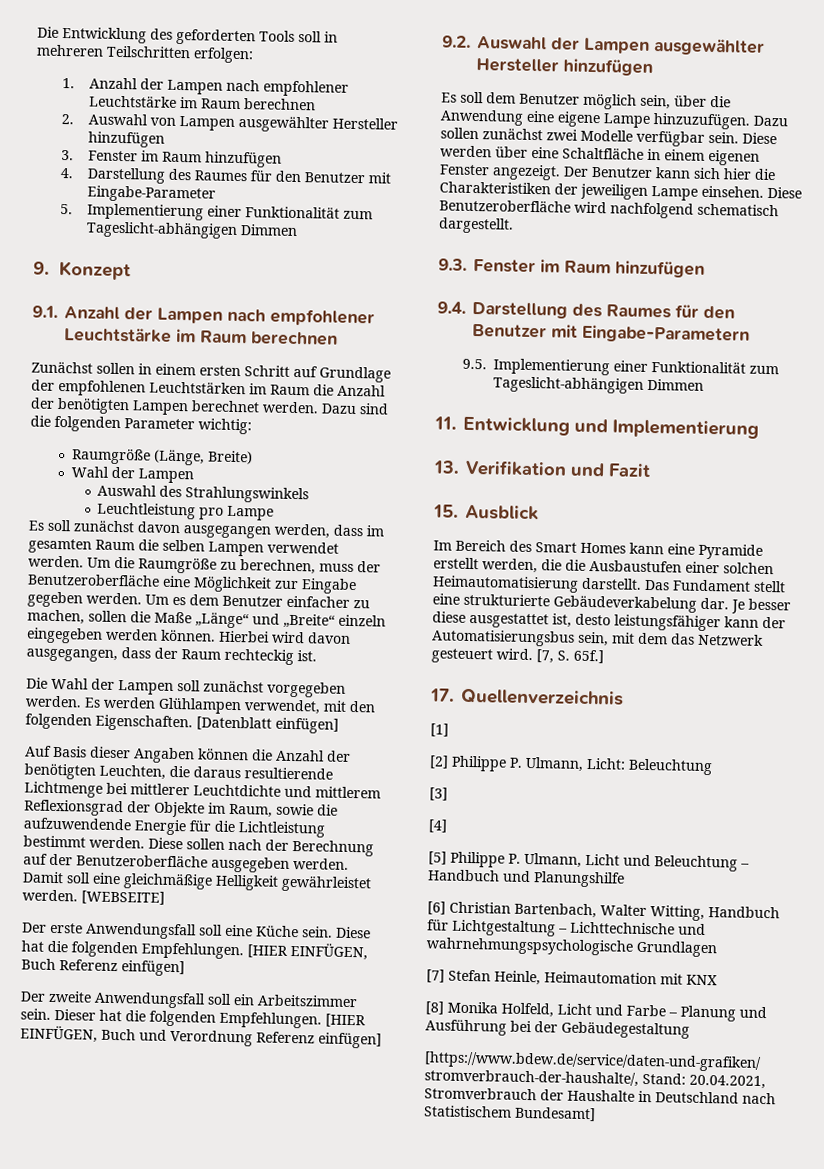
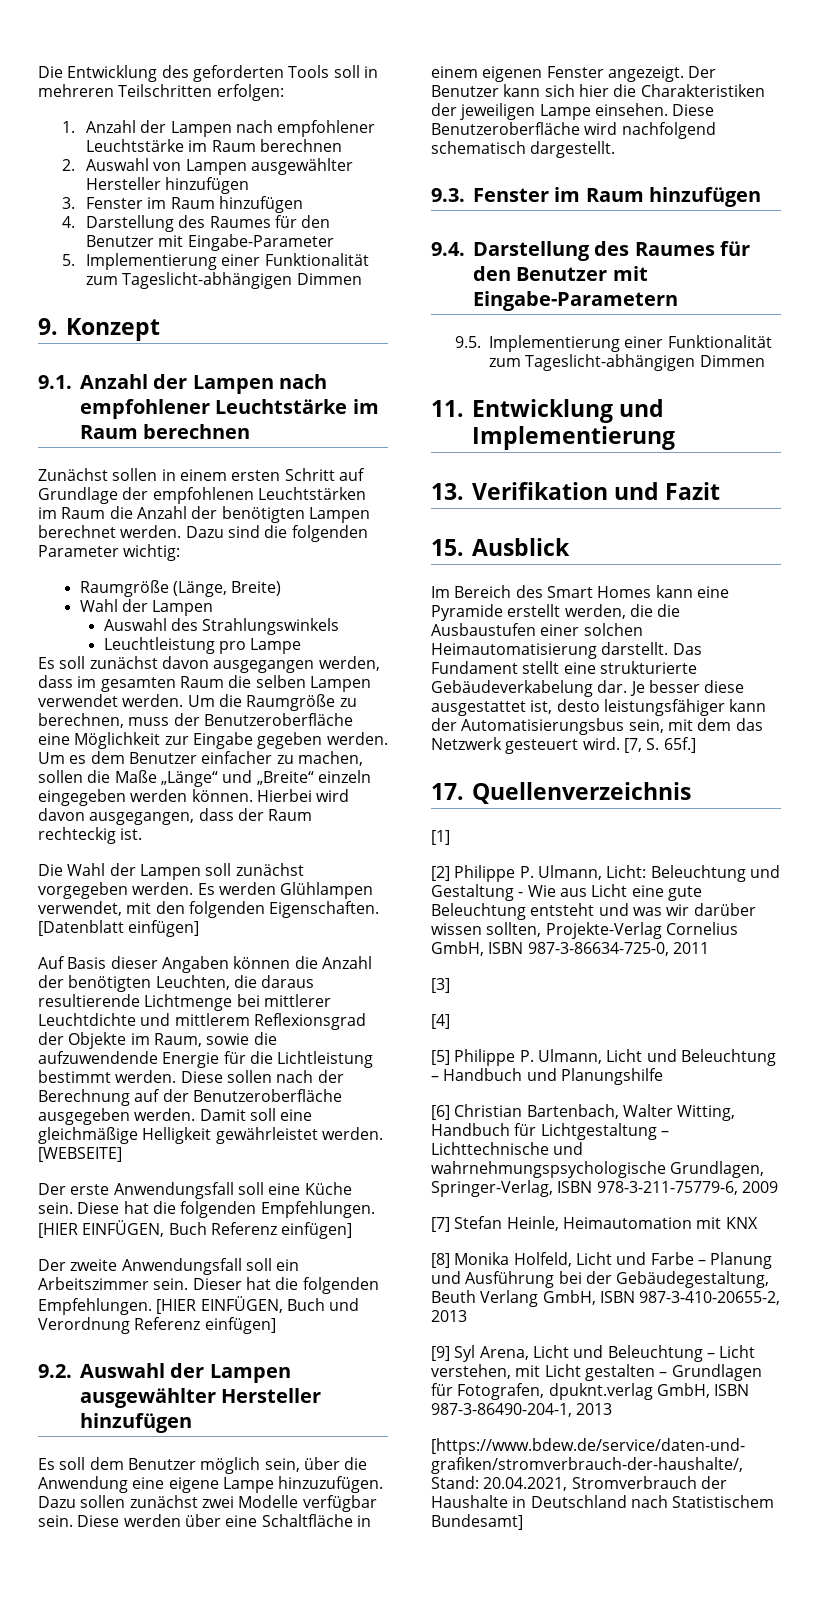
(713, 767) none -> [749,865,780,878] [431,884,702,901] [431,903,756,920] [431,922,738,939] [431,941,709,956] und Gestaltung - Wie aus Licht eine gute Beleuchtung entsteht und was wir darüber wissen sollten, Projekte-Verlag Cornelius GmbH, ISBN 987-3-86634-725-0, 2011
[636,940,717,958] Grundlagen -> [670,1161,765,1178] [431,1180,778,1197] Grundlagen, Springer-Verlag, ISBN 978-3-211-75779-6, 2009
[561,1021,690,1039] Gebäudegestaltung -> [616,1271,770,1288] [431,1290,781,1307] [431,1310,467,1322] [431,1345,756,1362] [431,1364,762,1381] [431,1383,750,1400] [431,1403,613,1417] Gebäudegestaltung, Beuth Verlang GmbH, ISBN 987-3-410-20655-2, 2013 // [9] Syl Arena, Licht und Beleuchtung – Licht verstehen, mit Licht gestalten – Grundlagen für Fotografen, dpuknt.verlag GmbH, ISBN 987-3-86490-204-1, 2013

